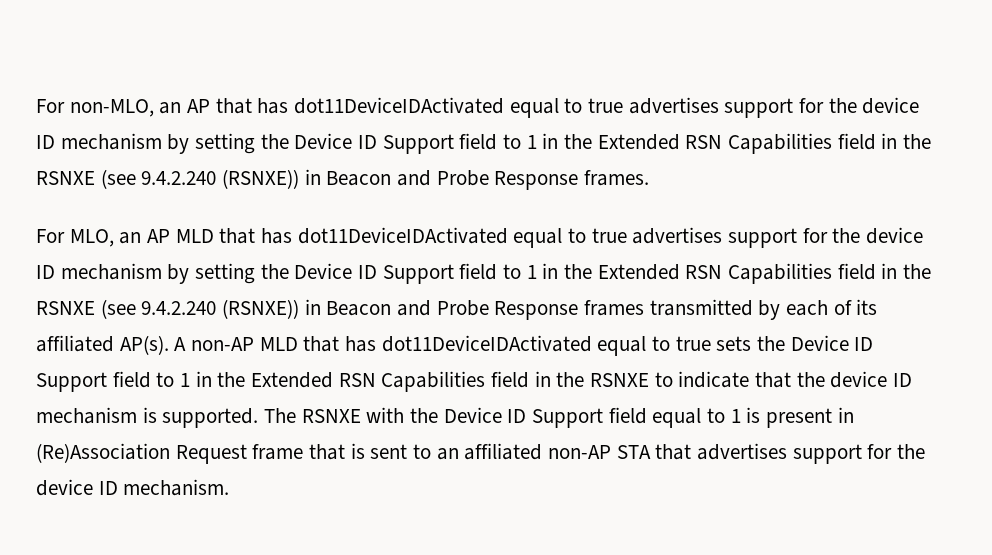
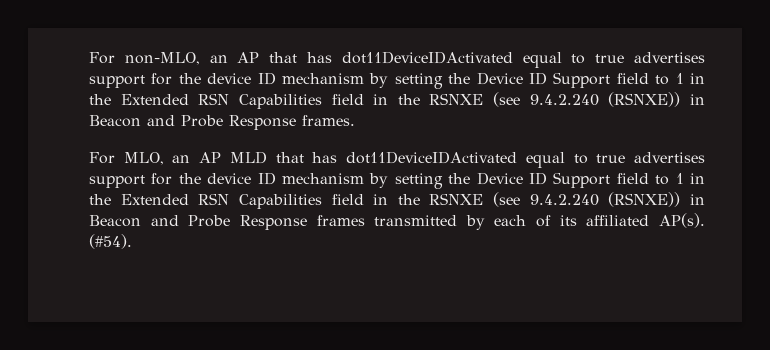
[174,335,874,356] [36,371,913,392] [36,407,854,428] [36,443,926,464] [36,479,230,496] A non-AP MLD that has dot11DeviceIDActivated equal to true sets the Device ID Support field to 1 in the Extended RSN Capabilities field in the RSNXE to indicate that the device ID mechanism is supported. The RSNXE with the Device ID Support field equal to 1 is present in (Re)Association Request frame that is sent to an affiliated non-AP STA that advertises support for the device ID mechanism. -> [89,234,132,249] (#54).

